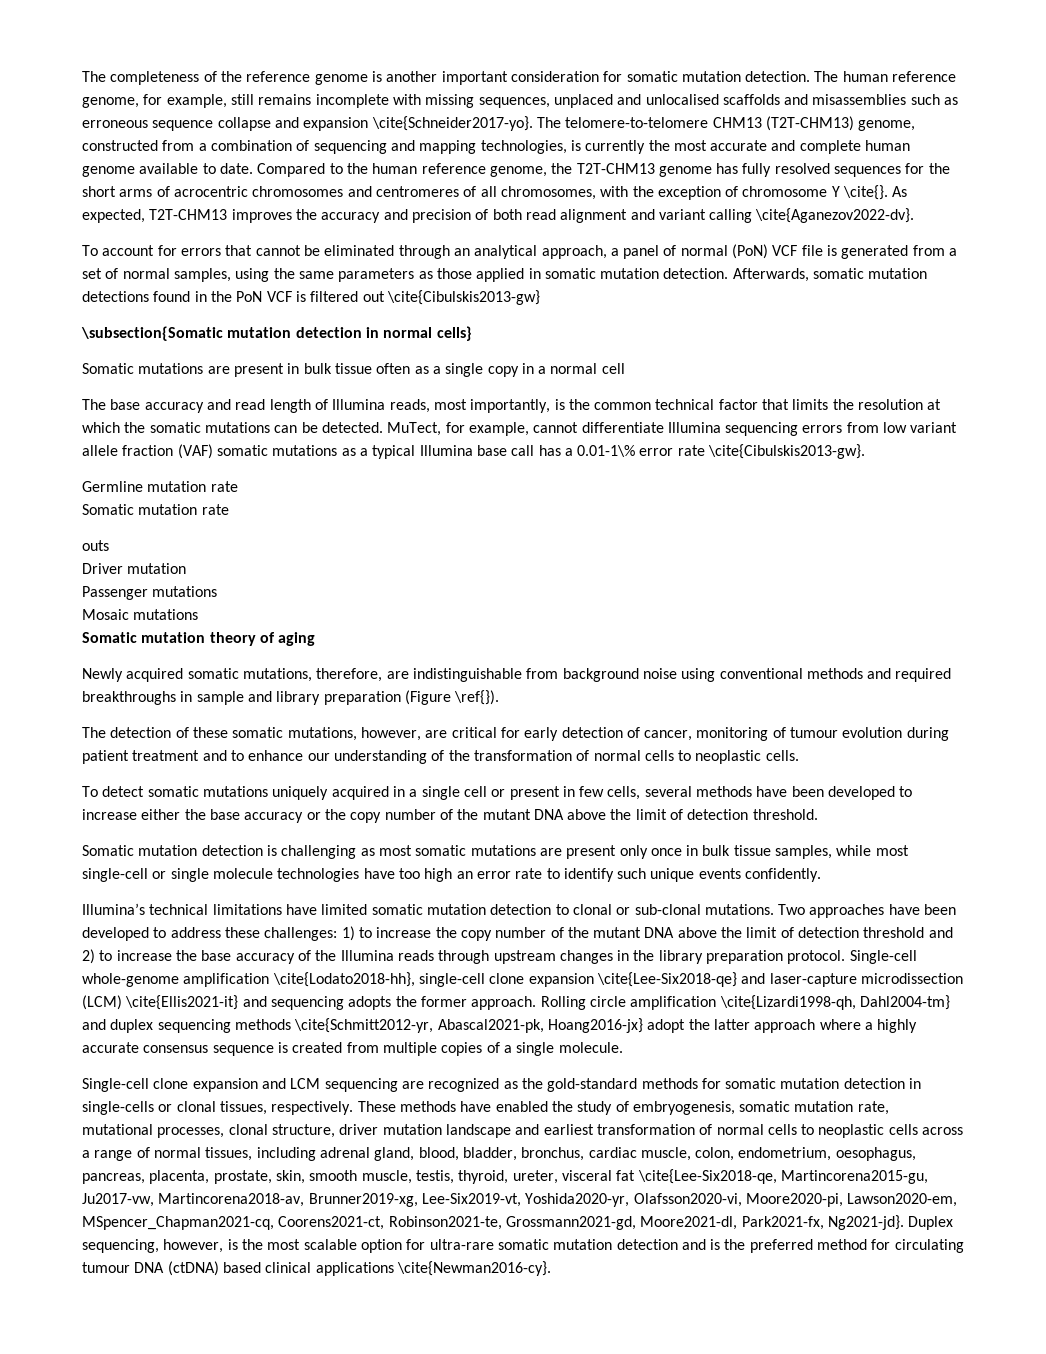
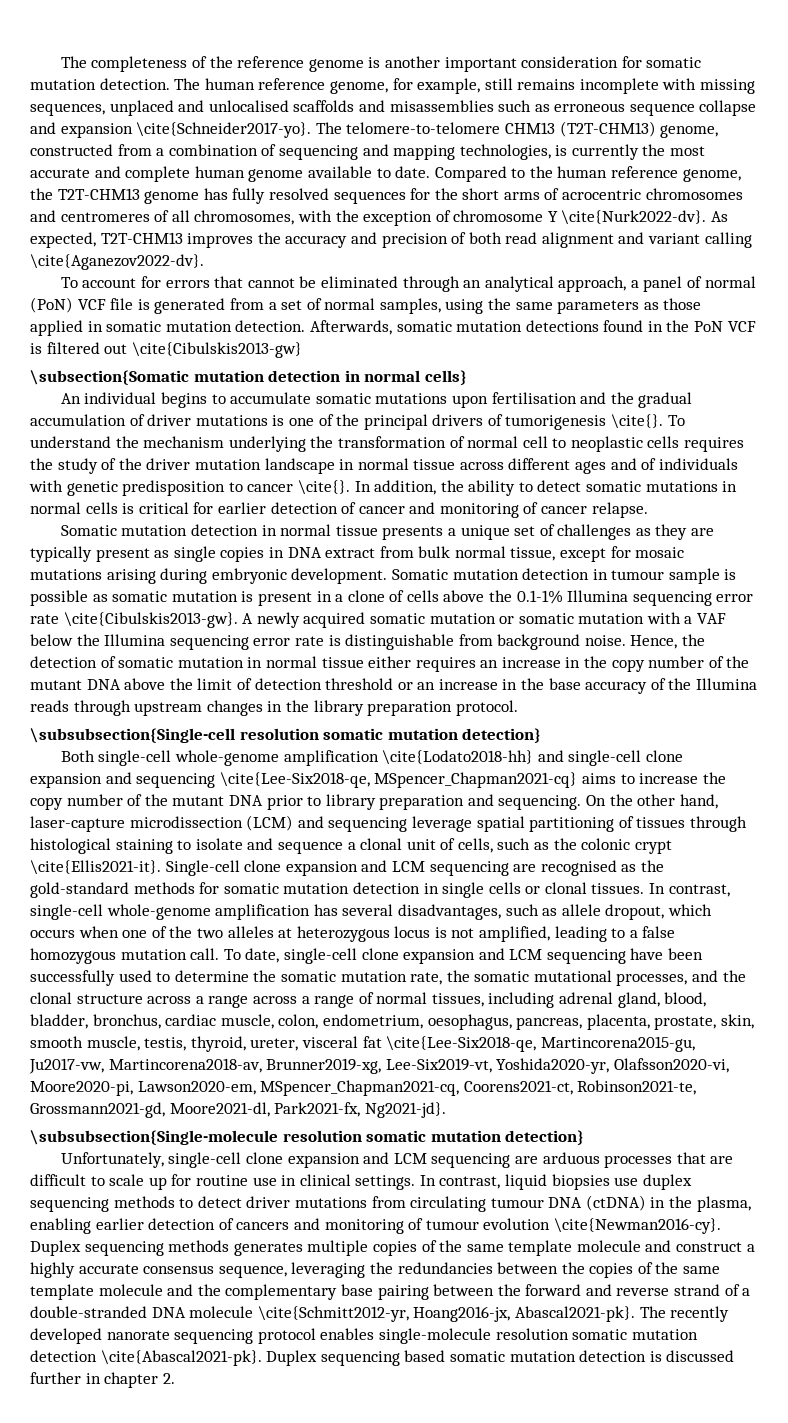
[843,185,889,200] \cite{}. -> [561,210,707,225] \cite{Nurk2022-dv}.
[82,363,625,377] [82,399,942,413] [82,422,958,436] [82,444,866,459] [82,481,238,492] [82,504,229,515] [82,540,109,551] [82,563,187,574] [82,586,218,600] [82,609,199,620] [82,632,316,646] [82,668,952,682] [82,690,500,705] [82,727,949,741] [82,750,445,764] Somatic mutations are present in bulk tissue often as a single copy in a normal cell // The base accuracy and read length of Illumina reads, most importantly, is the common technical factor that limits the resolution at which the somatic mutations can be detected. MuTect, for example, cannot differentiate Illumina sequencing errors from low variant allele fraction (VAF) somatic mutations as a typical Illumina base call has a 0.01-1\% error rate \cite{Cibulskis2013-gw}. // Germline mutation rate // Somatic mutation rate // outs // Driver mutation // Passenger mutations // Mosaic mutations // Somatic mutation theory of aging // Newly acquired somatic mutations, therefore, are indistinguishable from background noise using conventional methods and required breakthroughs in sample and library preparation (Figure \ref{}). // The detection of these somatic mutations, however, are critical for early detection of cancer, monitoring of tumour evolution during patient treatment and to enhance our understanding of -> [60,392,693,408] [30,414,685,430] [30,436,306,452] An individual begins to accumulate somatic mutations upon fertilisation and the gradual accumulation of driver mutations is one of the principal drivers of tumorigenesis \cite{}. To understand the mechanism underlying
[644,750,799,764] [82,786,913,800] [82,809,818,823] [82,845,909,859] [82,868,822,882] [82,903,957,918] [82,926,432,941] cells to neoplastic cells. // To detect somatic mutations uniquely acquired in a single cell or present in few cells, several methods have been developed to increase either the base accuracy or the copy number of the mutant DNA above the limit of detection threshold. // Somatic mutation detection is challenging as most somatic mutations are present only once in bulk tissue samples, while most single-cell or single molecule technologies have too high an error rate to identify such unique events confidently. // Illumina’s technical limitations have limited somatic mutation detection to clonal or sub-clonal mutations. Two approaches have been developed to address these challenges: 1) to increase -> [522,436,745,452] [30,458,738,474] [29,480,738,496] [30,502,648,518] [60,524,715,540] [30,546,685,562] [30,568,737,584] [30,590,754,606] [30,612,727,628] [30,634,706,650] [30,656,581,672] cell to neoplastic cells requires the study of the driver mutation landscape in normal tissue across different ages and of individuals with genetic predisposition to cancer \cite{}. In addition, the ability to detect somatic mutations in normal cells is critical for earlier detection of cancer and monitoring of cancer relapse. // Somatic mutation detection in normal tissue presents a unique set of challenges as they are typically present as single copies in DNA extract from bulk normal tissue, except for mosaic mutations arising during embryonic development. Somatic mutation detection in tumour sample is possible as somatic mutation is present in a clone of cells above the 0.1-1% Illumina sequencing error rate \cite{Cibulskis2013-gw}. A newly acquired somatic mutation or somatic mutation with a VAF below the Illumina sequencing error rate is distinguishable from background noise. Hence, the detection of somatic mutation in normal tissue either requires an increase in
[928,927,953,938] [82,949,172,964] and 2) to increase -> [397,679,518,690] or an increase in
[849,950,917,964] [82,972,766,987] Single-cell whole-genome amplification \cite{Lodato2018-hh}, single-cell clone expansion \cite{Lee-Six2018-qe} and -> [30,728,542,743] [60,750,683,766] [30,772,726,788] [30,794,718,810] // \subsubsection{Single-cell resolution somatic mutation detection} // Both single-cell whole-genome amplification \cite{Lodato2018-hh} and single-cell clone expansion and sequencing \cite{Lee-Six2018-qe, MSpencer_Chapman2021-cq} aims to increase the copy number of the mutant DNA prior to library preparation and sequencing. On the other hand,
[125,995,950,1010] [82,1018,918,1033] [82,1042,623,1056] \cite{Ellis2021-it} and sequencing adopts the former approach. Rolling circle amplification \cite{Lizardi1998-qh, Dahl2004-tm} and duplex sequencing methods \cite{Schmitt2012-yr, Abascal2021-pk, Hoang2016-jx} adopt the latter approach where a highly accurate consensus sequence is created from multiple copies of a single molecule. // -> [297,816,747,832] [30,838,672,854] [30,860,161,875] and sequencing leverage spatial partitioning of tissues through histological staining to isolate and sequence a clonal unit of cells, such as the colonic crypt \cite{Ellis2021-it}.
[428,1078,500,1092] recognized -> [540,860,617,876] recognised
[82,1101,889,1115] [82,1124,918,1138] single-cells or clonal tissues, respectively. These methods have enabled the study of embryogenesis, somatic mutation rate, mutational processes, clonal structure, driver mutation landscape and earliest transformation of normal cells to neoplastic cells -> [442,882,730,898] [30,904,712,920] [30,926,676,942] [30,948,704,964] [30,970,746,986] [30,992,249,1008] single cells or clonal tissues. In contrast, single-cell whole-genome amplification has several disadvantages, such as allele dropout, which occurs when one of the two alleles at heterozygous locus is not amplified, leading to a false homozygous mutation call. To date, single-cell clone expansion and LCM sequencing have been successfully used to determine the somatic mutation rate, the somatic mutational processes, and the clonal structure across a range
[908,1216,954,1230] [82,1239,964,1253] [82,1261,551,1276] Duplex sequencing, however, is the most scalable option for ultra-rare somatic mutation detection and is the preferred method for circulating tumour DNA (ctDNA) based clinical applications \cite{Newman2016-cy}. -> [30,1130,585,1145] [60,1152,734,1168] [30,1174,692,1190] [30,1195,751,1212] [30,1218,721,1234] [30,1240,755,1256] [30,1262,721,1278] [30,1284,751,1300] [30,1306,730,1322] [30,1328,698,1344] [30,1350,735,1366] [30,1372,175,1388] // \subsubsection{Single-molecule resolution somatic mutation detection} // Unfortunately, single-cell clone expansion and LCM sequencing are arduous processes that are difficult to scale up for routine use in clinical settings. In contrast, liquid biopsies use duplex sequencing methods to detect driver mutations from circulating tumour DNA (ctDNA) in the plasma, enabling earlier detection of cancers and monitoring of tumour evolution \cite{Newman2016-cy}. Duplex sequencing methods generates multiple copies of the same template molecule and construct a highly accurate consensus sequence, leveraging the redundancies between the copies of the same template molecule and the complementary base pairing between the forward and reverse strand of a double-stranded DNA molecule \cite{Schmitt2012-yr, Hoang2016-jx, Abascal2021-pk}. The recently developed nanorate sequencing protocol enables single-molecule resolution somatic mutation detection \cite{Abascal2021-pk}. Duplex sequencing based somatic mutation detection is discussed further in chapter 2.

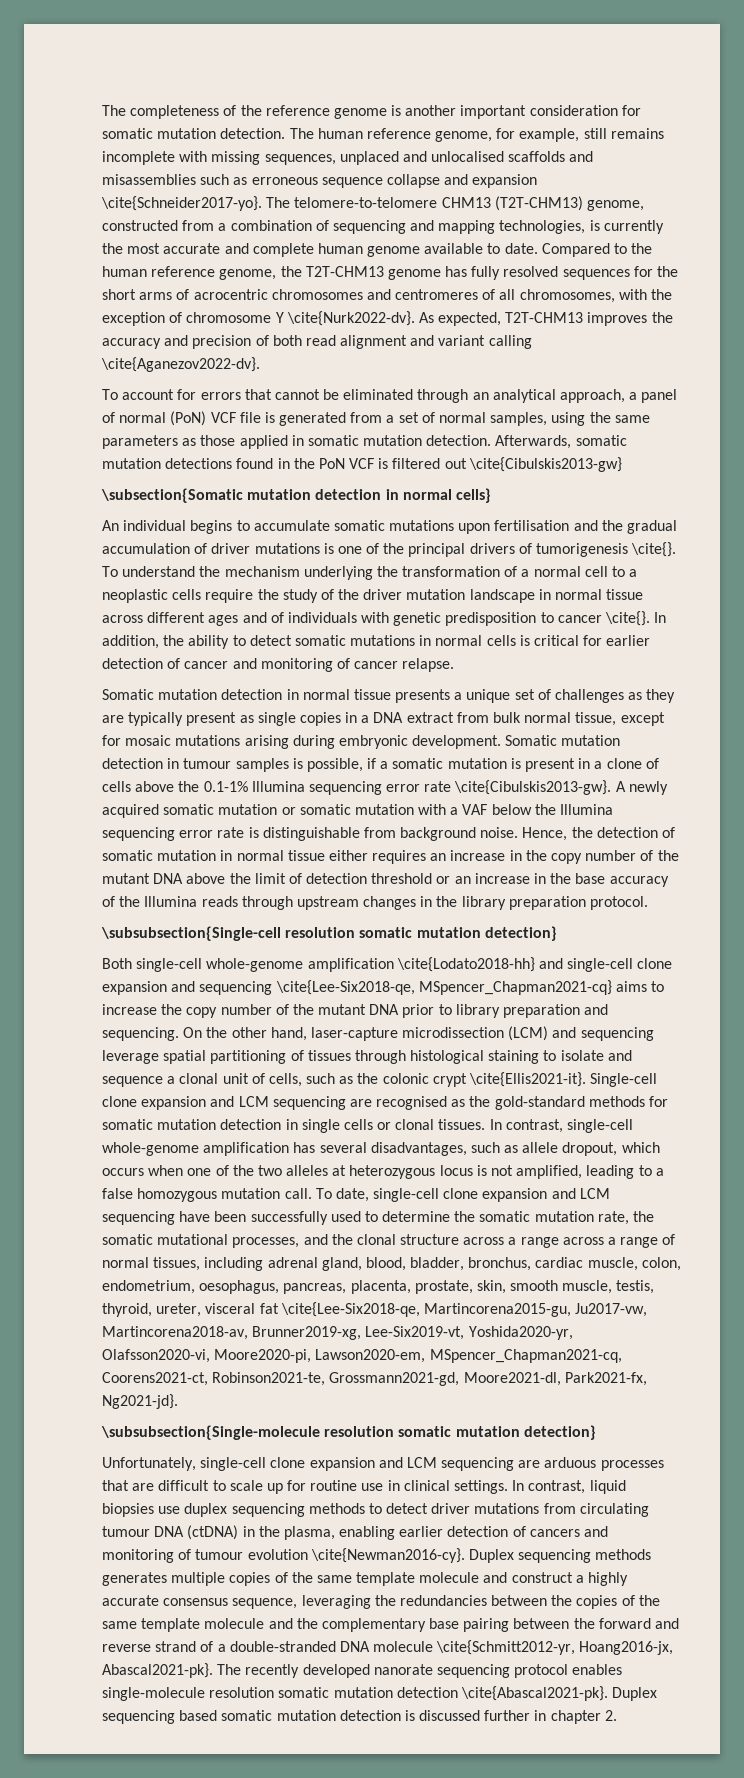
(465, 442) none -> [521,569,530,577] a
(567, 443) none -> [629,569,638,577] a
[684,437,745,452] requires -> [205,589,254,603] require
(284, 552) none -> [361,715,370,723] a
[668,568,737,584] [30,590,108,606] sample is possible as -> [235,758,389,772] samples is possible, if a

